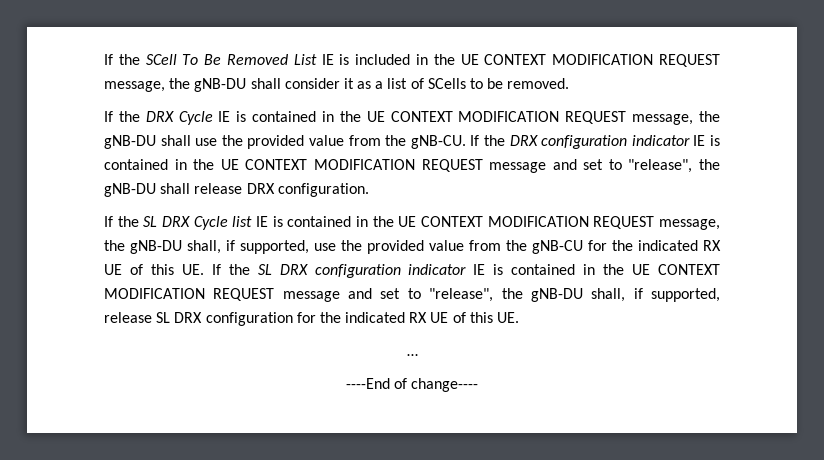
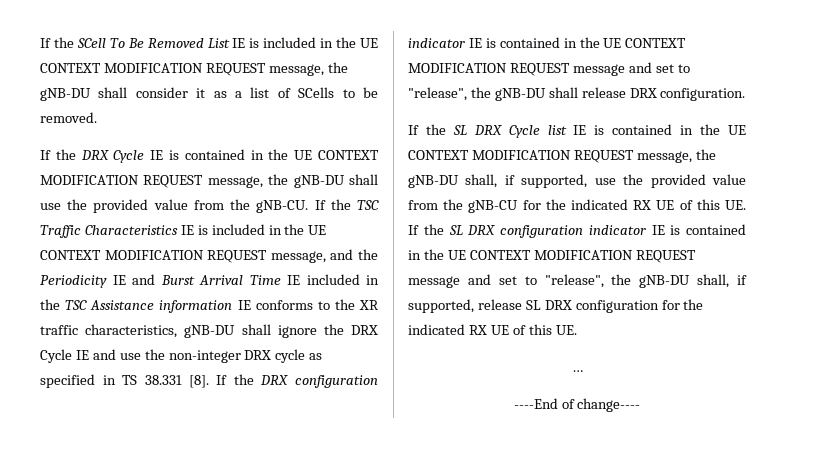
(506, 140) none -> [357,200,380,210] [40,224,327,238] [40,249,379,263] [40,274,379,288] [40,299,379,313] [40,324,378,338] [40,349,323,363] [40,374,254,388] TSC Traffic Characteristics IE is included in the UE CONTEXT MODIFICATION REQUEST message, and the Periodicity IE and Burst Arrival Time IE included in the TSC Assistance information IE conforms to the XR traffic characteristics, gNB-DU shall ignore the DRX Cycle IE and use the non-integer DRX cycle as specified in TS 38.331 [8]. If the

